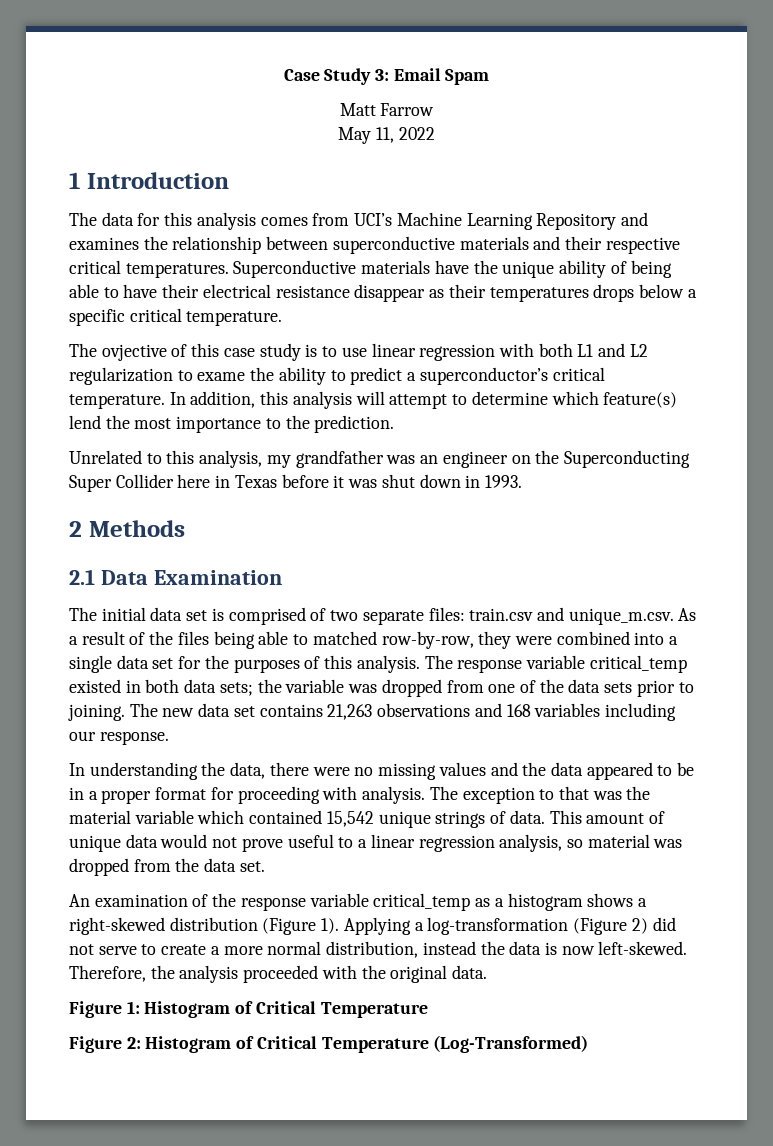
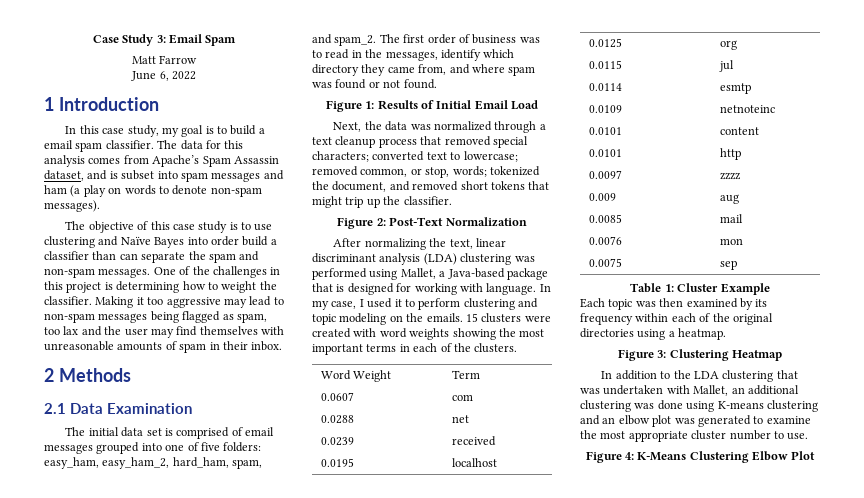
[338,127,394,144] May 11, -> [131,71,169,81] June 6,
(229, 180) none -> [65,125,265,137] [44,140,154,152] In this case study, my goal is to build a email spam classifier.
[354,212,648,230] [69,236,680,254] [69,260,672,278] [69,284,697,302] [69,308,283,326] [69,343,167,361] UCI’s Machine Learning Repository and examines the relationship between superconductive materials and their respective critical temperatures. Superconductive materials have the unique ability of being able to have their electrical resistance disappear as their temperatures drops below a specific critical temperature. // The ovjective -> [152,155,279,167] [44,170,284,182] [44,185,262,197] [44,200,100,212] [65,221,134,233] Apache’s Spam Assassin dataset, and is subset into spam messages and ham (a play on words to denote non-spam messages). // The objective
[371,343,648,361] [69,367,605,385] [69,391,678,409] [69,415,395,433] [69,450,690,468] [69,474,522,492] linear regression with both L1 and L2 regularization to exame the ability to predict a superconductor’s critical temperature. In addition, this analysis will attempt to determine which feature(s) lend the most importance to the prediction. // Unrelated to this analysis, my grandfather was an engineer on the Superconducting Super Collider here in Texas before it was shut down in 1993. -> [44,236,277,248] [44,251,260,263] [44,266,281,278] [44,281,277,293] [44,296,284,308] [44,311,267,323] [44,326,284,338] [44,341,283,353] clustering and Naïve Bayes into order build a classifier than can separate the spam and non-spam messages. One of the challenges in this project is determining how to weight the classifier. Making it too aggressive may lead to non-spam messages being flagged as spam, too lax and the user may find themselves with unreasonable amounts of spam in their inbox.
[330,607,697,625] [69,631,679,649] [69,655,687,673] [69,679,694,697] [68,703,676,721] [69,731,169,745] [69,762,695,780] [69,786,651,804] [69,810,665,828] [69,834,683,852] [69,858,265,876] [69,893,647,911] [69,917,676,935] [69,941,688,958] [69,965,488,983] [69,1001,428,1018] [69,1035,589,1053] two separate files: train.csv and unique_m.csv. As a result of the files being able to matched row-by-row, they were combined into a single data set for the purposes of this analysis. The response variable critical_temp existed in both data sets; the variable was dropped from one of the data sets prior to joining. The new data set contains 21,263 observations and 168 variables including our response. // In understanding the data, there were no missing values and the data appeared to be in a proper format for proceeding with analysis. The exception to that was the material variable which contained 15,542 unique strings of data. This amount of unique data would not prove useful to a linear regression analysis, so material was dropped from the data set. // An examination of the response variable critical_temp as a histogram shows a right-skewed distribution (Figure 1). Applying a log-transformation (Figure 2) did not serve to create a more normal distribution, instead the data is now left-skewed. Therefore, the analysis proceeded with the original data. // Figure 1: Histogram of Critical Temperature // Figure 2: Histogram of Critical Temperature (Log-Transformed) -> [245,427,275,436] [44,442,262,454] [44,457,263,469] [312,34,540,46] [312,49,515,61] [312,64,536,76] [312,79,437,89] [325,100,539,112] [333,121,546,133] [312,136,528,148] [312,151,518,162] [312,166,540,178] [312,181,550,192] [312,196,452,208] [337,217,527,229] [333,238,506,250] [312,253,535,265] [312,268,548,280] [312,283,551,295] [312,298,538,310] [312,313,551,325] [312,328,545,340] [312,343,518,355] [321,370,392,382] [452,370,481,379] [321,392,355,401] [452,394,474,401] [321,415,355,424] [452,415,470,423] [321,437,355,446] [452,436,497,446] [321,458,355,467] [452,458,498,467] [589,38,623,48] [720,40,738,50] [589,60,623,69] [719,60,735,72] [589,83,623,91] [720,83,752,94] [589,105,623,113] [720,105,776,113] [589,127,623,135] [720,127,760,135] [589,149,623,157] [720,148,742,160] [589,170,623,179] [720,172,742,180] [589,193,617,201] [720,194,740,204] [589,214,623,223] [720,214,744,223] [589,236,623,245] [720,238,744,245] [589,258,623,267] [720,260,738,270] [630,283,770,295] [580,298,768,310] [580,313,773,325] [580,328,727,340] [617,349,783,361] [601,370,798,382] [580,385,799,396] [580,400,818,412] [580,415,811,427] [580,430,809,442] [585,451,816,463] email messages grouped into one of five folders: easy_ham, easy_ham_2, hard_ham, spam, and spam_2. The first order of business was to read in the messages, identify which directory they came from, and where spam was found or not found. // Figure 1: Results of Initial Email Load // Next, the data was normalized through a text cleanup process that removed special characters; converted text to lowercase; removed common, or stop, words; tokenized the document, and removed short tokens that might trip up the classifier. // Figure 2: Post-Text Normalization // After normalizing the text, linear discriminant analysis (LDA) clustering was performed using Mallet, a Java-based package that is designed for working with language. In my case, I used it to perform clustering and topic modeling on the emails. 15 clusters were created with word weights showing the most important terms in each of the clusters. // Word Weight | Term // 0.0607 | com // 0.0288 | net // 0.0239 | received // 0.0195 | localhost // 0.0125 | org // 0.0115 | jul // 0.0114 | esmtp // 0.0109 | netnoteinc // 0.0101 | content // 0.0101 | http // 0.0097 | zzzz // 0.009 | aug // 0.0085 | mail // 0.0076 | mon // 0.0075 | sep // Table 1: Cluster Example // Each topic was then examined by its frequency within each of the original directories using a heatmap. // Figure 3: Clustering Heatmap // In addition to the LDA clustering that was undertaken with Mallet, an additional clustering was done using K-means clustering and an elbow plot was generated to examine the most appropriate cluster number to use. // Figure 4: K-Means Clustering Elbow Plot

